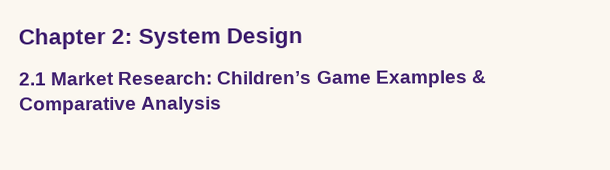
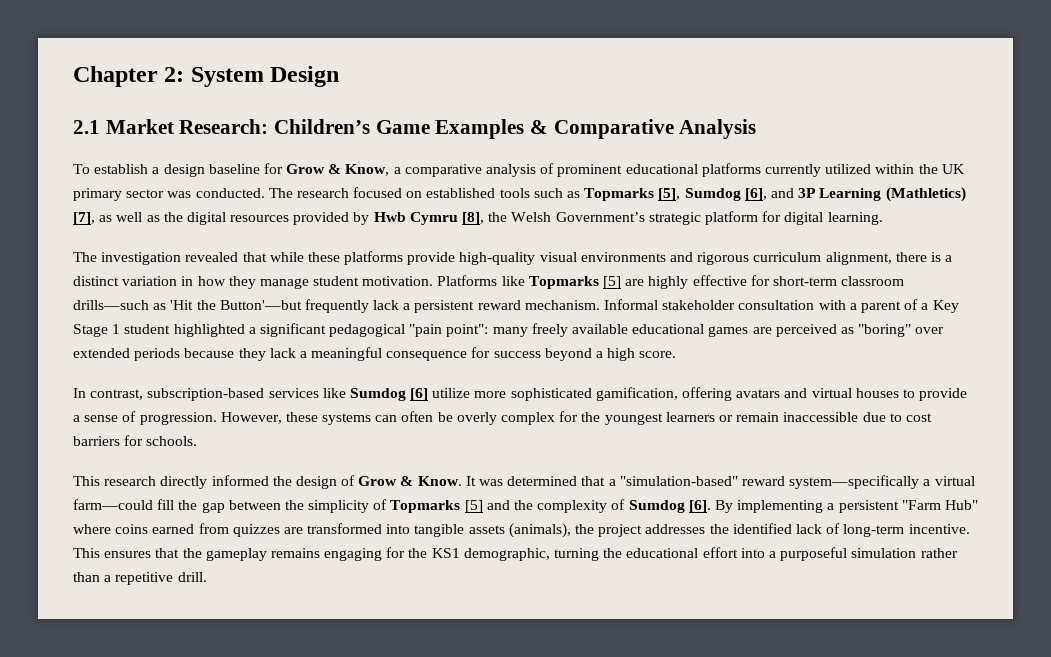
(223, 105) none -> [73,163,965,177] [73,187,966,202] [73,211,883,225] [73,251,953,265] [73,275,905,289] [73,299,959,313] [73,323,945,337] [73,347,677,361] [73,387,968,401] [73,411,932,425] [73,435,198,446] [73,475,975,489] [73,499,978,513] [73,523,970,538] [73,547,958,561] [73,572,207,585] // To establish a design baseline for Grow & Know, a comparative analysis of prominent educational platforms currently utilized within the UK primary sector was conducted. The research focused on established tools such as Topmarks [5], Sumdog [6], and 3P Learning (Mathletics) [7], as well as the digital resources provided by Hwb Cymru [8], the Welsh Government’s strategic platform for digital learning. // The investigation revealed that while these platforms provide high-quality visual environments and rigorous curriculum alignment, there is a distinct variation in how they manage student motivation. Platforms like Topmarks [5] are highly effective for short-term classroom drills—such as 'Hit the Button'—but frequently lack a persistent reward mechanism. Informal stakeholder consultation with a parent of a Key Stage 1 student highlighted a significant pedagogical "pain point": many freely available educational games are perceived as "boring" over extended periods because they lack a meaningful consequence for success beyond a high score. // In contrast, subscription-based services like Sumdog [6] utilize more sophisticated gamification, offering avatars and virtual houses to provide a sense of progression. However, these systems can often be overly complex for the youngest learners or remain inaccessible due to cost barriers for schools. // This research directly informed the design of Grow & Know. It was determined that a "simulation-based" reward system—specifically a virtual farm—could fill the gap between the simplicity of Topmarks [5] and the complexity of Sumdog [6]. By implementing a persistent "Farm Hub" where coins earned from quizzes are transformed into tangible assets (animals), the project addresses the identified lack of long-term incentive. This ensures that the gameplay remains engaging for the KS1 demographic, turning the educational effort into a purposeful simulation rather than a repetitive drill.

